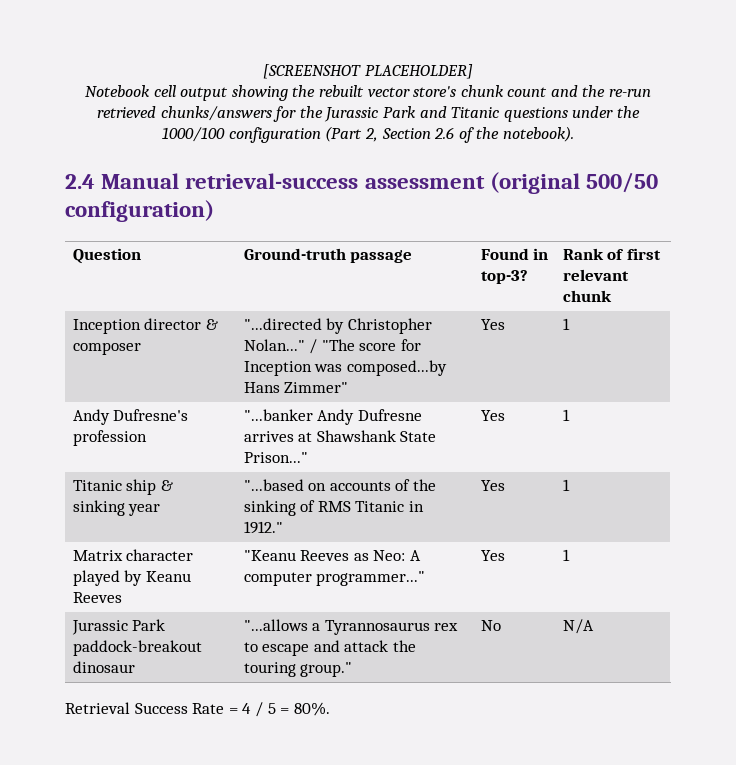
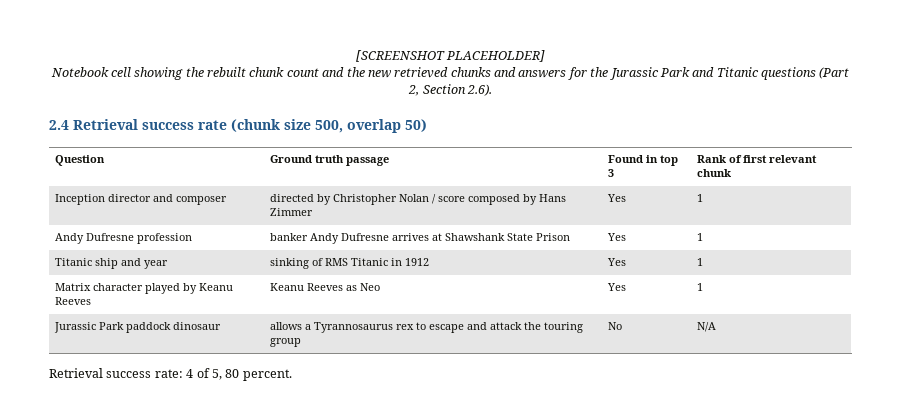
[180,87,229,101] output -> (131, 72) none
[367,86,457,97] vector store's -> (247, 72) none
[609,89,652,97] [97,106,272,121] re-run retrieved chunks/answers -> [367,67,567,78] new retrieved chunks and answers
[572,106,640,118] [162,126,574,143] [65,172,659,194] [65,200,214,222] under the 1000/100 configuration (Part 2, Section 2.6 of the notebook). // 2.4 Manual retrieval-success assessment (original 500/50 configuration) -> [819,67,850,79] [408,84,492,96] [49,119,427,133] (Part 2, Section 2.6). // 2.4 Retrieval success rate (chunk size 500, overlap 50)
[243,248,346,260] Ground-truth -> [269,155,344,163] Ground truth
[480,270,528,284] top-3? -> [659,155,678,166] [607,169,614,177] top 3
[205,319,218,330] & -> [152,194,173,202] and
[243,318,322,330] "...directed -> [269,194,314,202] directed
[243,339,422,354] [243,360,447,376] [243,382,349,393] Nolan..." / "The score for Inception was composed...by Hans Zimmer" -> [398,194,566,205] [269,208,313,216] Nolan / score composed by Hans Zimmer
[113,409,189,421] Dufresne's -> [85,233,134,241] Dufresne
[243,409,313,421] "...banker -> [269,233,308,241] banker
[243,452,308,463] Prison..." -> [535,233,570,241] Prison
[160,480,173,491] [72,500,125,516] & sinking -> [120,258,141,266] and
[243,479,437,491] "...based on accounts of the -> (168, 264) none
[243,521,283,534] 1912." -> [404,258,429,266] 1912
[243,550,296,561] "Keanu -> [269,283,304,291] Keanu
[373,550,422,561] [243,571,426,586] Neo: A computer programmer..." -> [359,283,380,291] Neo
[72,640,202,656] paddock-breakout -> [125,322,171,333] paddock
[243,619,308,631] "...allows -> [269,322,302,330] allows
[300,662,353,677] group." -> [269,338,301,347] group
[134,702,330,717] Success Rate = 4 / 5 = 80%. -> [106,368,292,381] success rate: 4 of 5, 80 percent.

